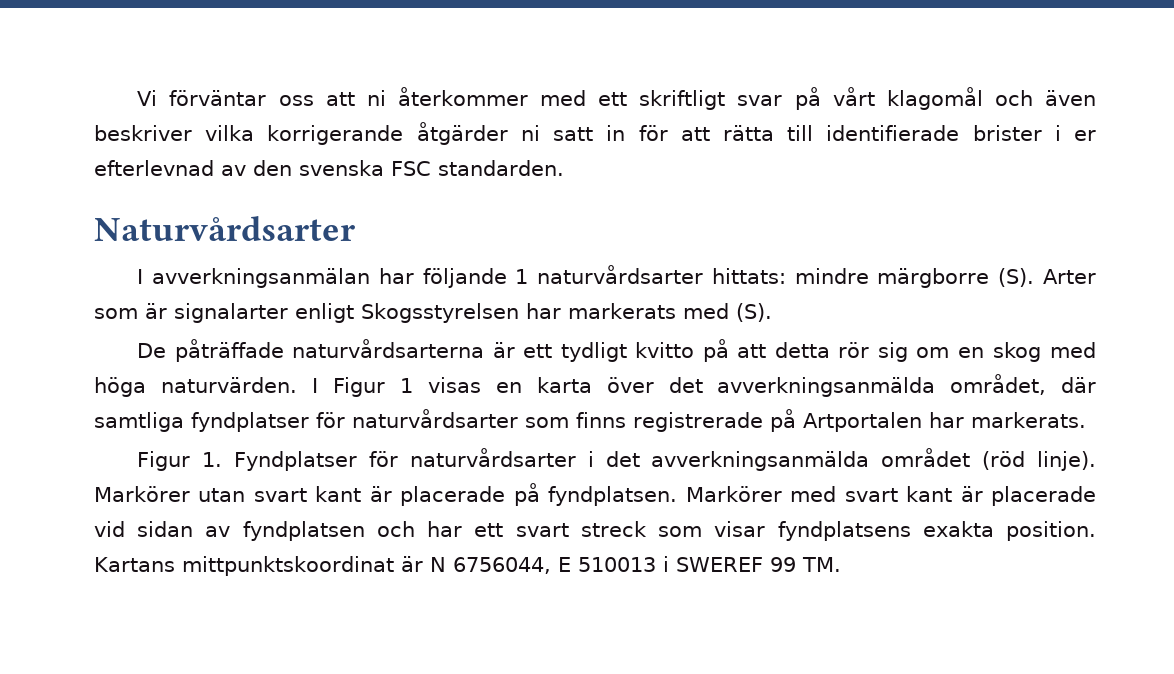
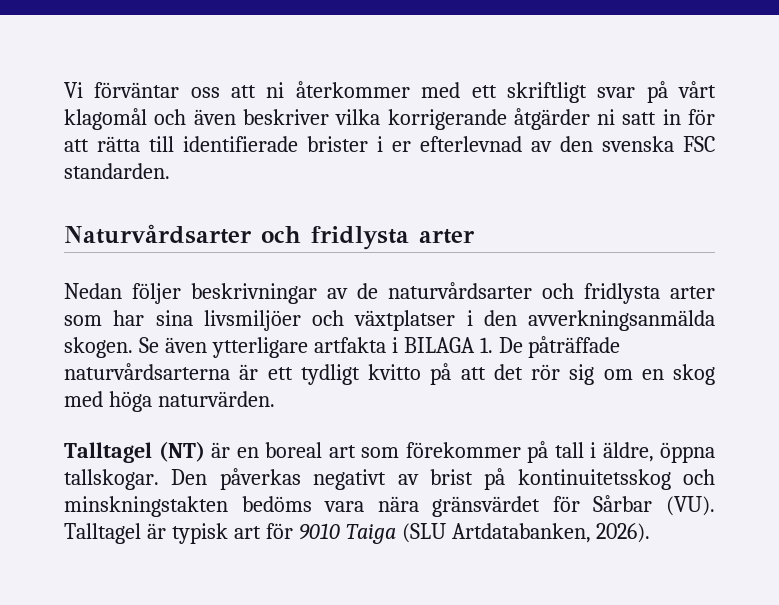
[137,265,1096,288] [94,303,772,323] // I avverkningsanmälan har följande 1 naturvårdsarter hittats: mindre märgborre (S). Arter som är signalarter enligt Skogsstyrelsen har markerats med (S). // -> [261,226,475,250] [64,282,715,304] [64,310,715,331] [64,337,493,358] och fridlysta arter // Nedan följer beskrivningar av de naturvårdsarter och fridlysta arter som har sina livsmiljöer och växtplatser i den avverkningsanmälda skogen. Se även ytterligare artfakta i BILAGA 1.
[774,342,830,358] detta -> [493,364,523,380] det
[311,374,1096,397] [94,409,1086,432] [137,448,1096,471] [94,483,1096,506] [94,521,1097,541] [94,556,841,576] I Figur 1 visas en karta över det avverkningsanmälda området, där samtliga fyndplatser för naturvårdsarter som finns registrerade på Artportalen har markerats. // Figur 1. Fyndplatser för naturvårdsarter i det avverkningsanmälda området (röd linje). Markörer utan svart kant är placerade på fyndplatsen. Markörer med svart kant är placerade vid sidan av fyndplatsen och har ett svart streck som visar fyndplatsens exakta position. Kartans mittpunktskoordinat är N 6756044, E 510013 i SWEREF 99 TM. -> [64,441,715,463] [64,468,715,490] [64,495,715,517] [64,523,651,544] // Talltagel (NT) är en boreal art som förekommer på tall i äldre, öppna tallskogar. Den påverkas negativt av brist på kontinuitetsskog och minskningstakten bedöms vara nära gränsvärdet för Sårbar (VU). Talltagel är typisk art för 9010 Taiga (SLU Artdatabanken, 2026).

